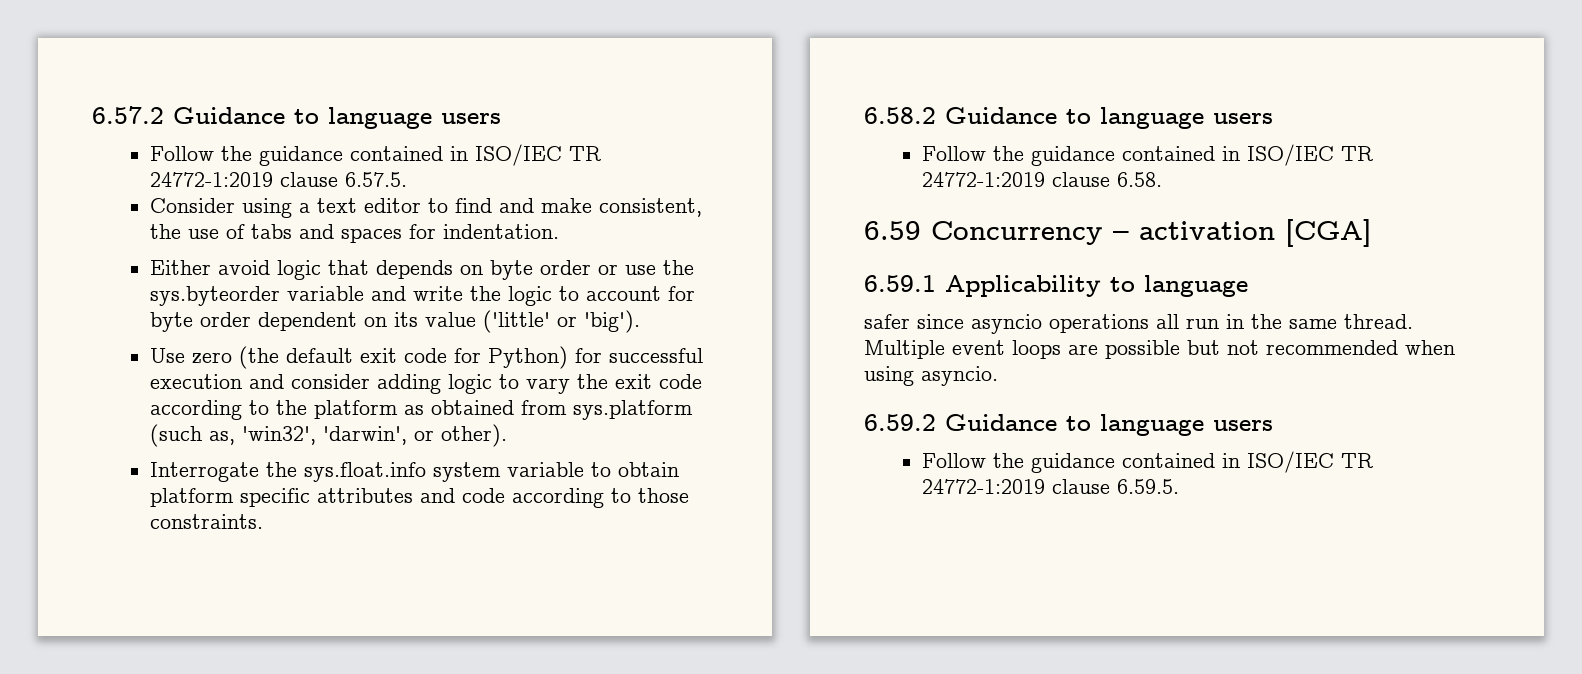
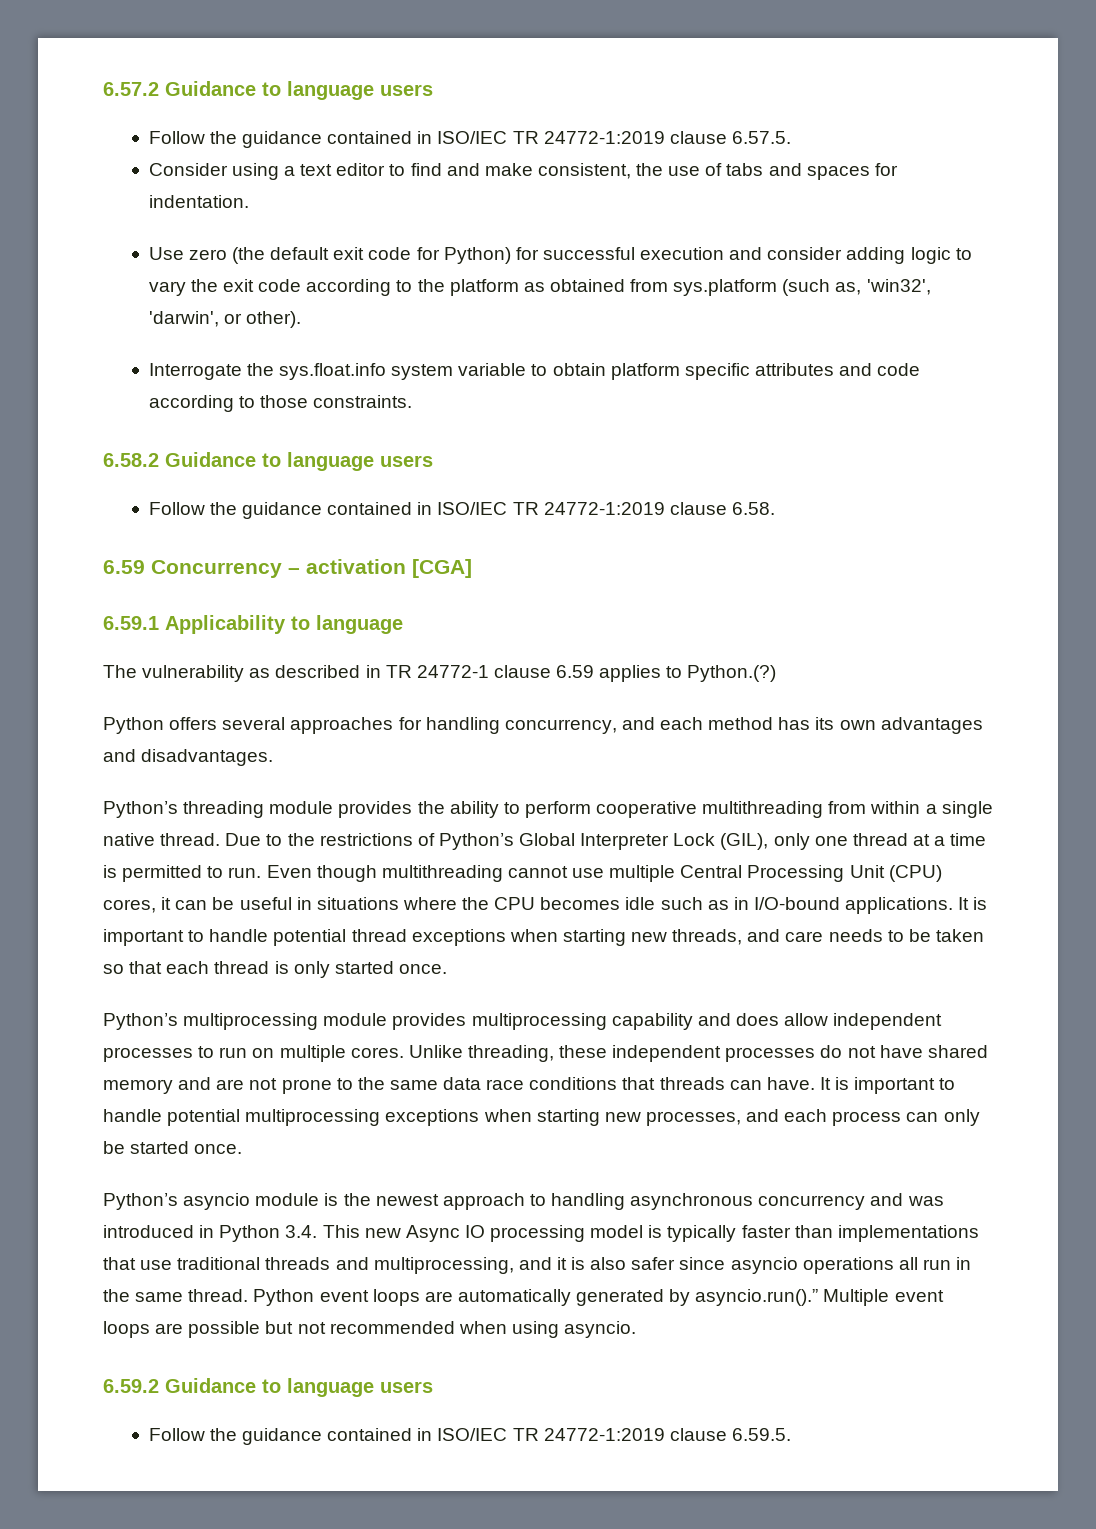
[150,260,695,280] [150,286,696,306] [150,310,641,333] // Either avoid logic that depends on byte order or use the sys.byteorder variable and write the logic to account for byte order dependent on its value ('little' or 'big'). -> (249, 201) none
(1248, 286) none -> [103,665,777,682] [103,717,983,734] [103,749,274,766] [103,801,993,818] [103,833,987,850] [103,865,942,882] [103,897,988,914] [103,929,984,946] [103,961,447,978] [103,1013,943,1030] [103,1045,988,1062] [103,1077,956,1094] [103,1109,980,1126] [103,1141,243,1154] [103,1193,944,1210] [103,1225,979,1242] [103,1257,627,1274] The vulnerability as described in TR 24772-1 clause 6.59 applies to Python.(?) // Python offers several approaches for handling concurrency, and each method has its own advantages and disadvantages. // Python’s threading module provides the ability to perform cooperative multithreading from within a single native thread. Due to the restrictions of Python’s Global Interpreter Lock (GIL), only one thread at a time is permitted to run. Even though multithreading cannot use multiple Central Processing Unit (CPU) cores, it can be useful in situations where the CPU becomes idle such as in I/O-bound applications. It is important to handle potential thread exceptions when starting new threads, and care needs to be taken so that each thread is only started once. // Python’s multiprocessing module provides multiprocessing capability and does allow independent processes to run on multiple cores. Unlike threading, these independent processes do not have shared memory and are not prone to the same data race conditions that threads can have. It is important to handle potential multiprocessing exceptions when starting new processes, and each process can only be started once. // Python’s asyncio module is the newest approach to handling asynchronous concurrency and was introduced in Python 3.4. This new Async IO processing model is typically faster than implementations that use traditional threads and multiprocessing, and it is also
(1413, 321) none -> [253,1289,819,1306] Python event loops are automatically generated by asyncio.run().”

